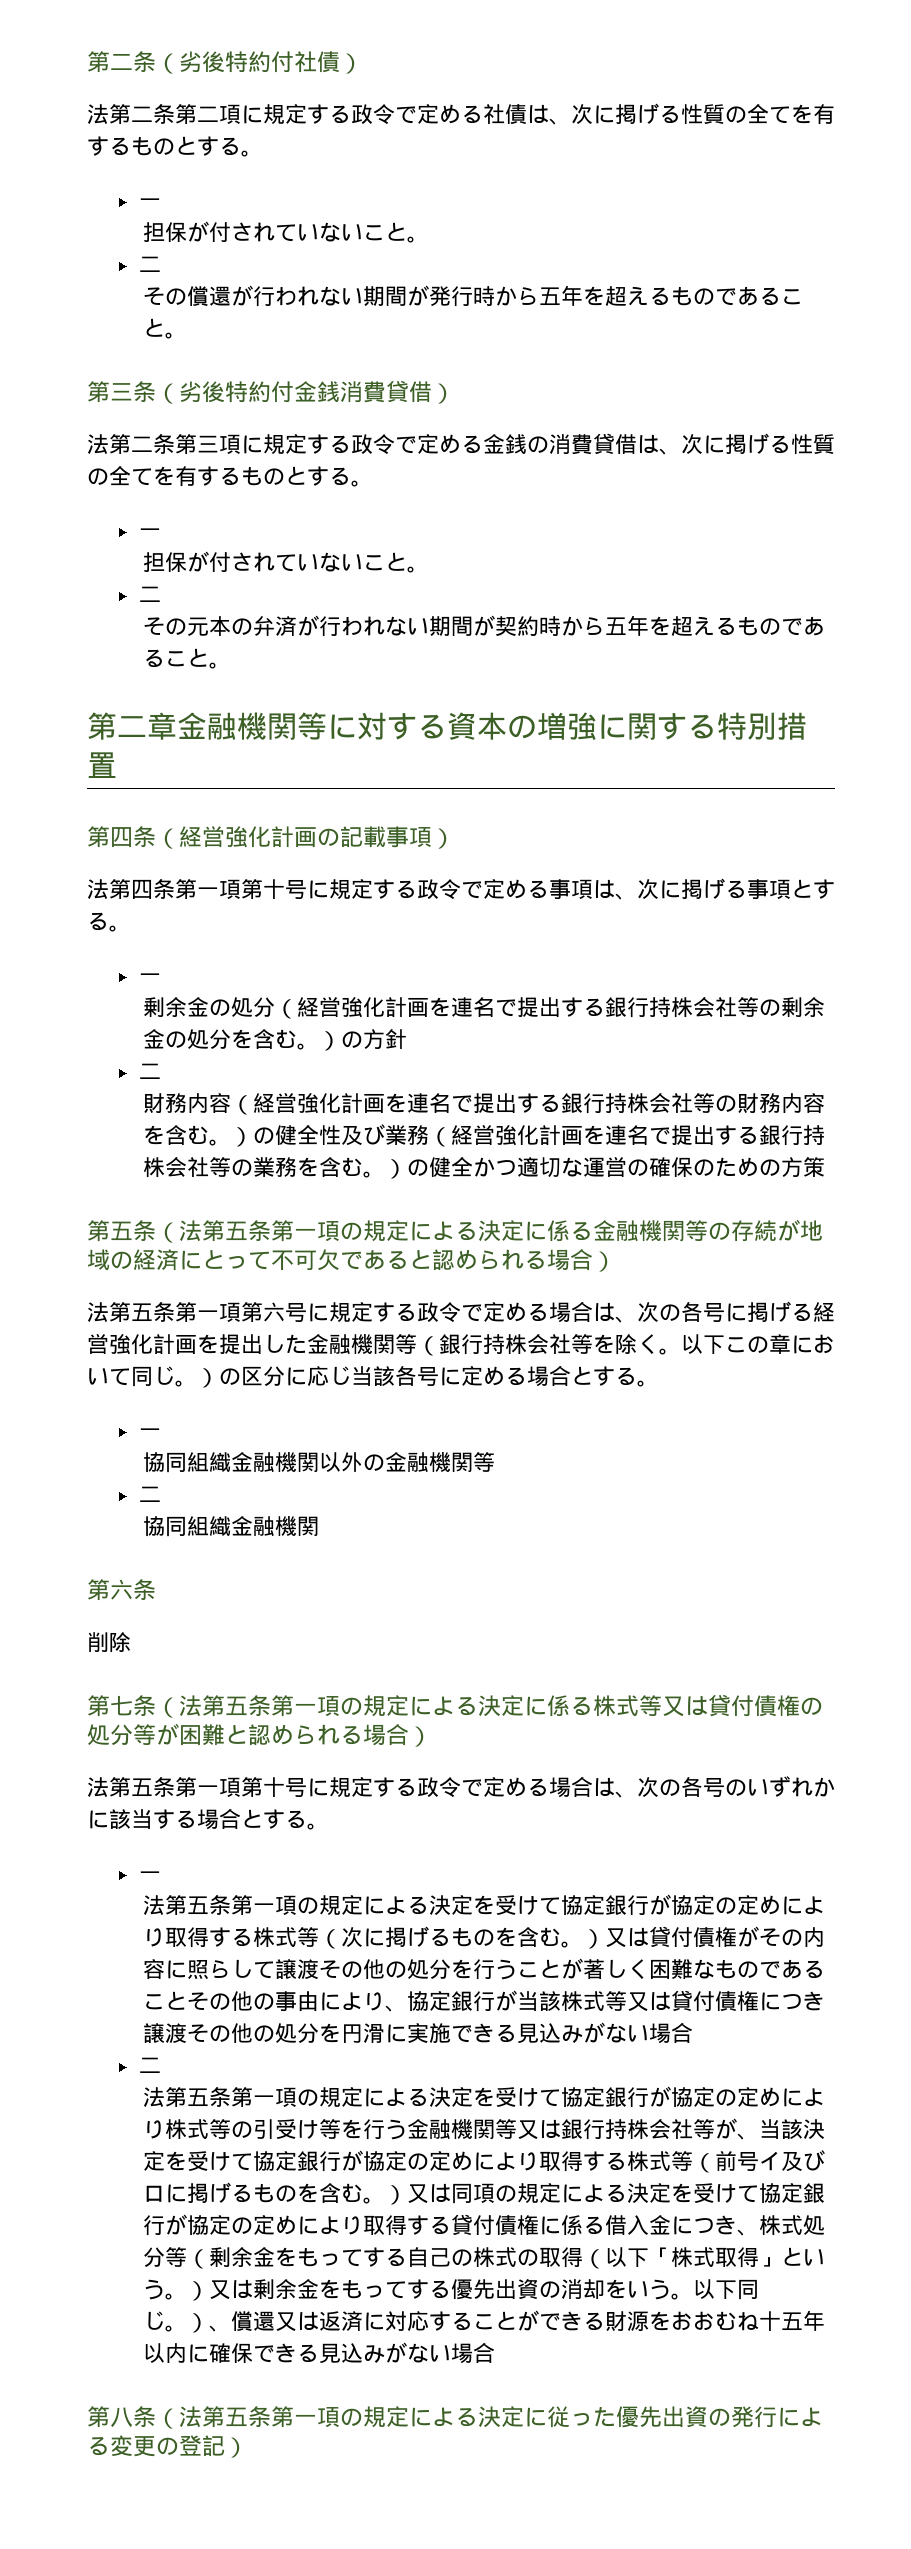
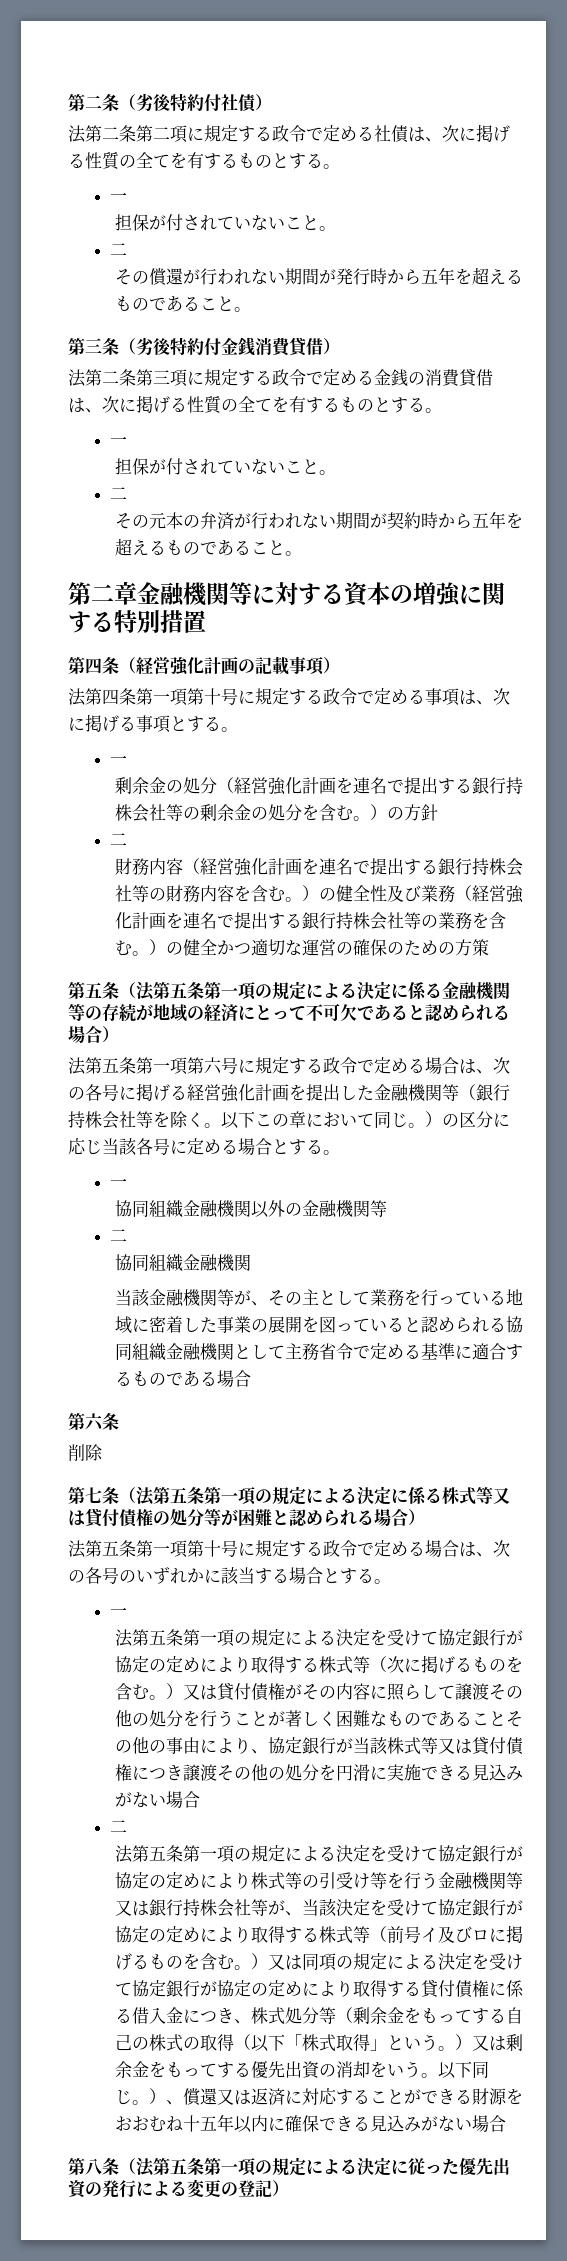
(320, 1526) none -> [114,1289,523,1307] [114,1316,523,1334] [114,1343,523,1361] [114,1370,251,1387] // 当該金融機関等が、その主として業務を行っている地域に密着した事業の展開を図っていると認められる協同組織金融機関として主務省令で定める基準に適合するものである場合

